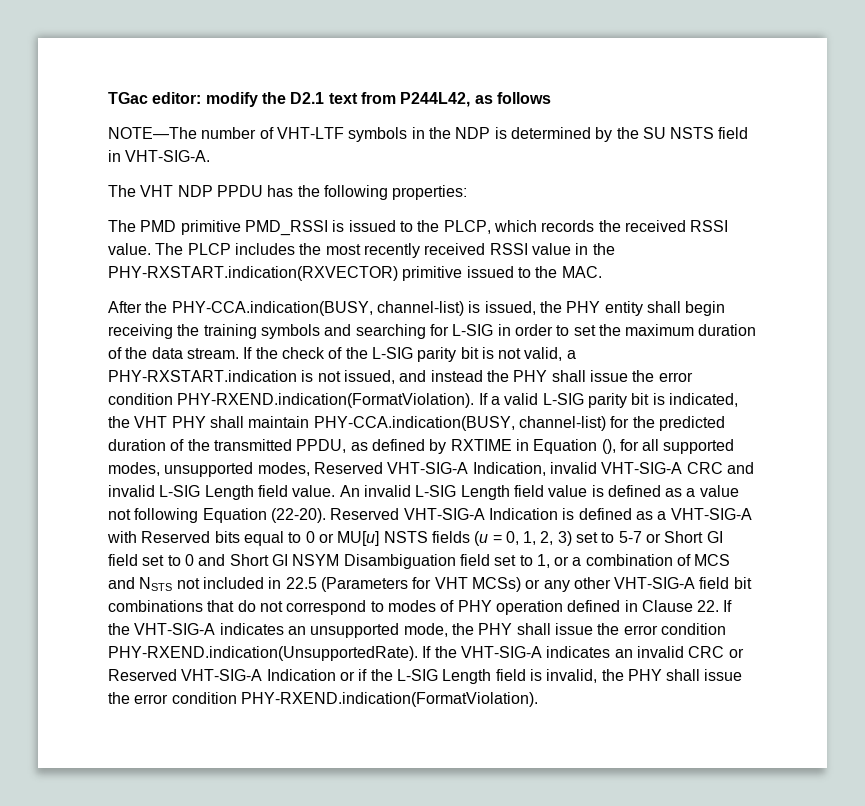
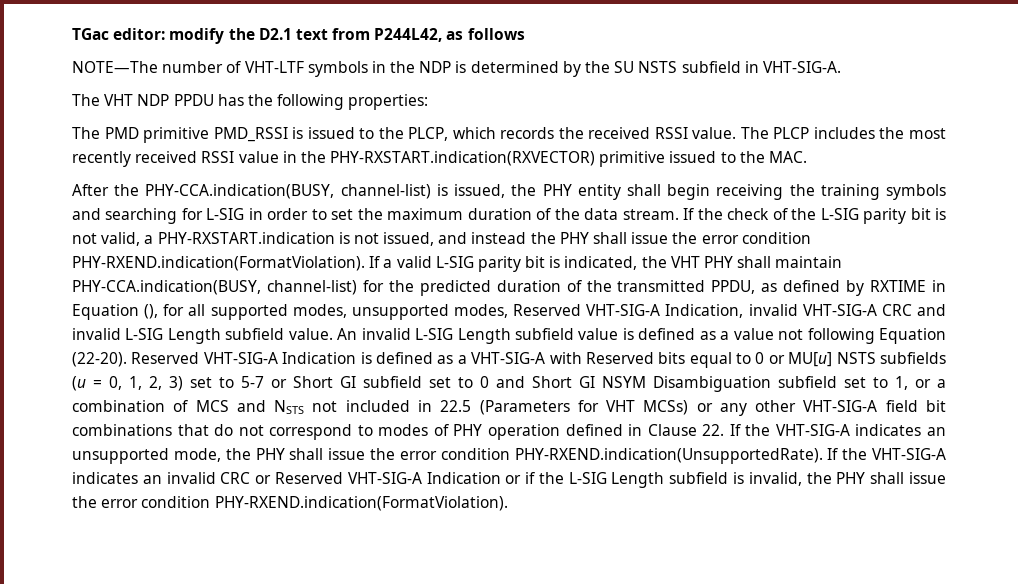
[718,127,749,139] field -> [681,61,741,73] subfield
[257,485,288,497] field -> [225,328,285,340] subfield
[513,485,544,497] field -> [515,328,574,340] subfield
[431,531,470,543] fields -> [880,352,947,364] subfields
[108,554,138,566] field -> [363,376,422,388] subfield
[459,554,490,566] field -> [778,376,837,388] subfield
[495,669,526,681] field -> [669,472,729,484] subfield

